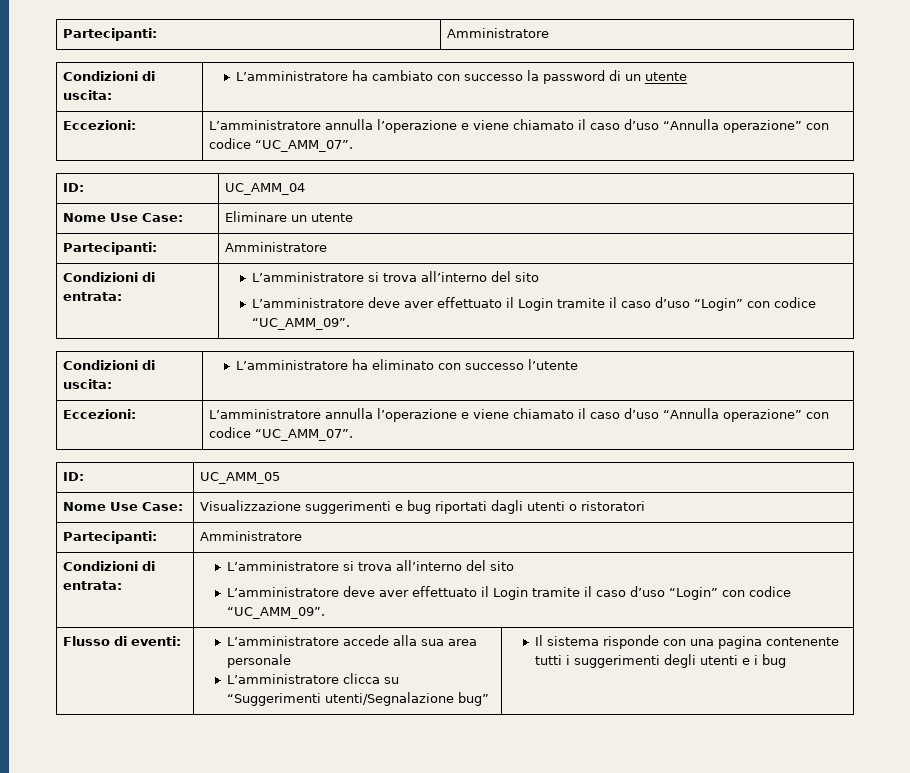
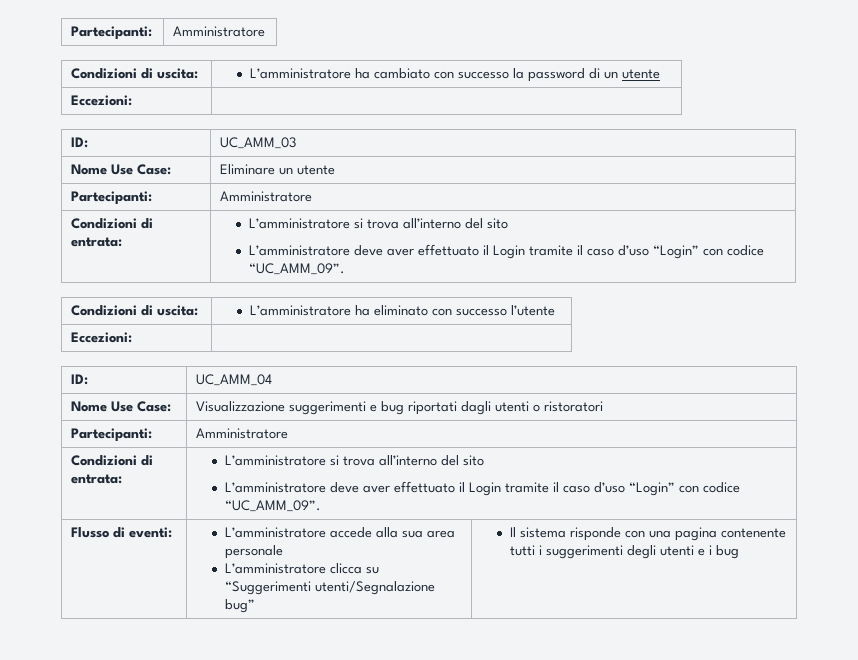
[209,119,830,133] [209,138,354,152] [63,183,85,192] [225,183,306,195] L’amministratore annulla l’operazione e viene chiamato il caso d’uso “Annulla operazione” con codice “UC_AMM_07”. // ID: | UC_AMM_04 -> [71,137,89,148] [220,137,297,149] // ID: | UC_AMM_03
[209,408,830,422] [209,427,354,441] [63,472,85,481] [200,472,281,484] L’amministratore annulla l’operazione e viene chiamato il caso d’uso “Annulla operazione” con codice “UC_AMM_07”. // ID: | UC_AMM_05 -> [71,374,89,385] [196,374,273,386] // ID: | UC_AMM_04

